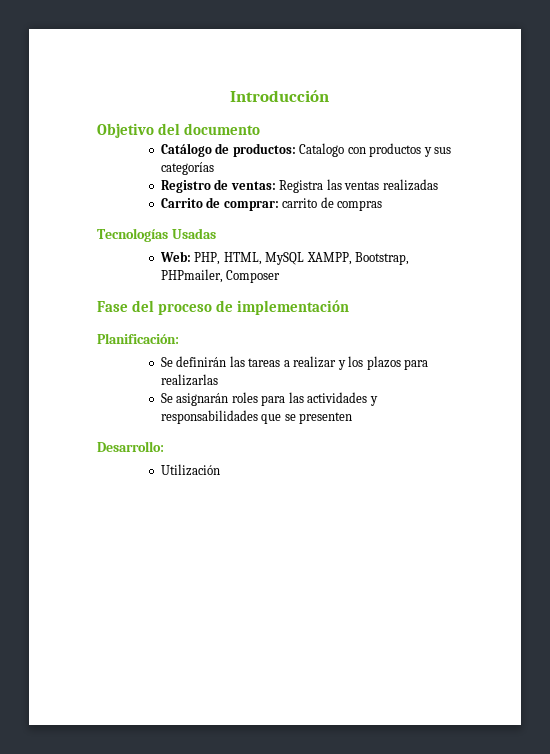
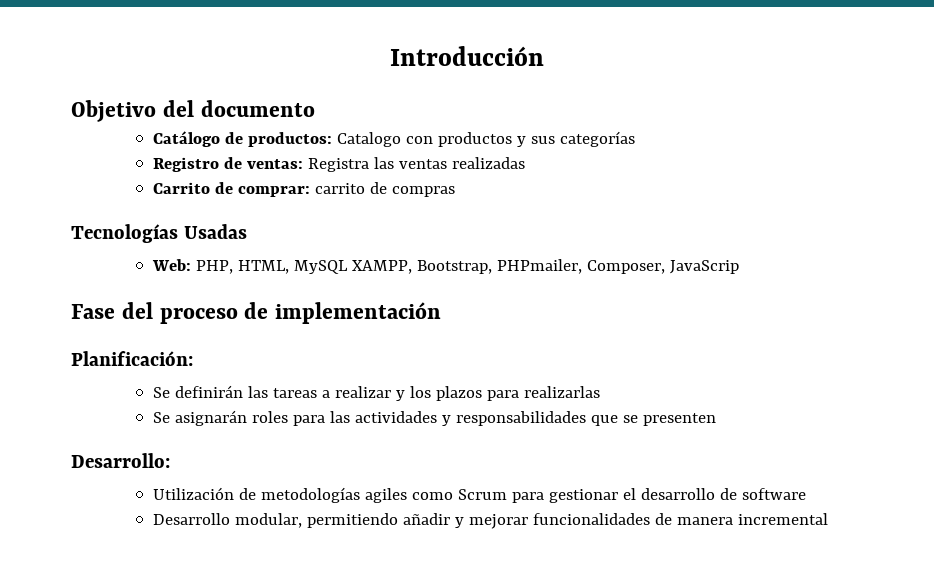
[226,270,281,283] Composer -> [586,260,739,274] Composer, JavaScrip
(220, 470) none -> [238,487,806,503] [152,513,828,529] de metodologías agiles como Scrum para gestionar el desarrollo de software // Desarrollo modular, permitiendo añadir y mejorar funcionalidades de manera incremental

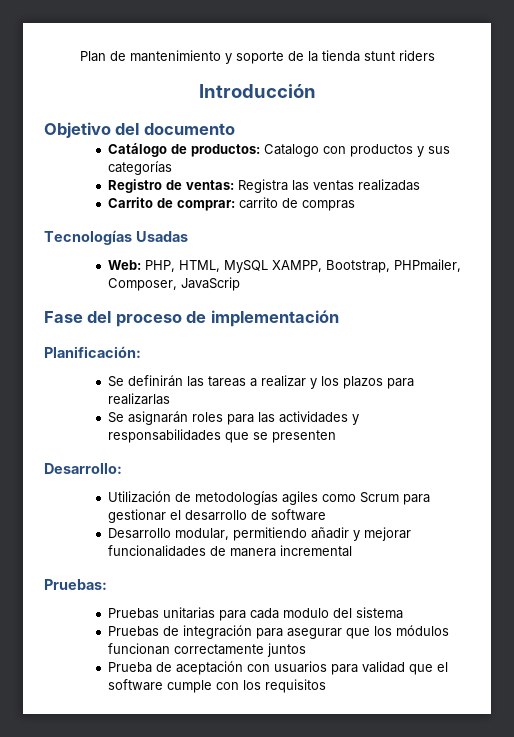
(390, 56) none -> [79,50,435,64] Plan de mantenimiento y soporte de la tienda stunt riders //
(828, 519) none -> [44,579,107,590] [107,607,403,621] [107,625,449,639] [107,643,306,657] [107,661,448,675] [107,679,326,693] // Pruebas: // Pruebas unitarias para cada modulo del sistema // Pruebas de integración para asegurar que los módulos funcionan correctamente juntos // Prueba de aceptación con usuarios para validad que el software cumple con los requisitos

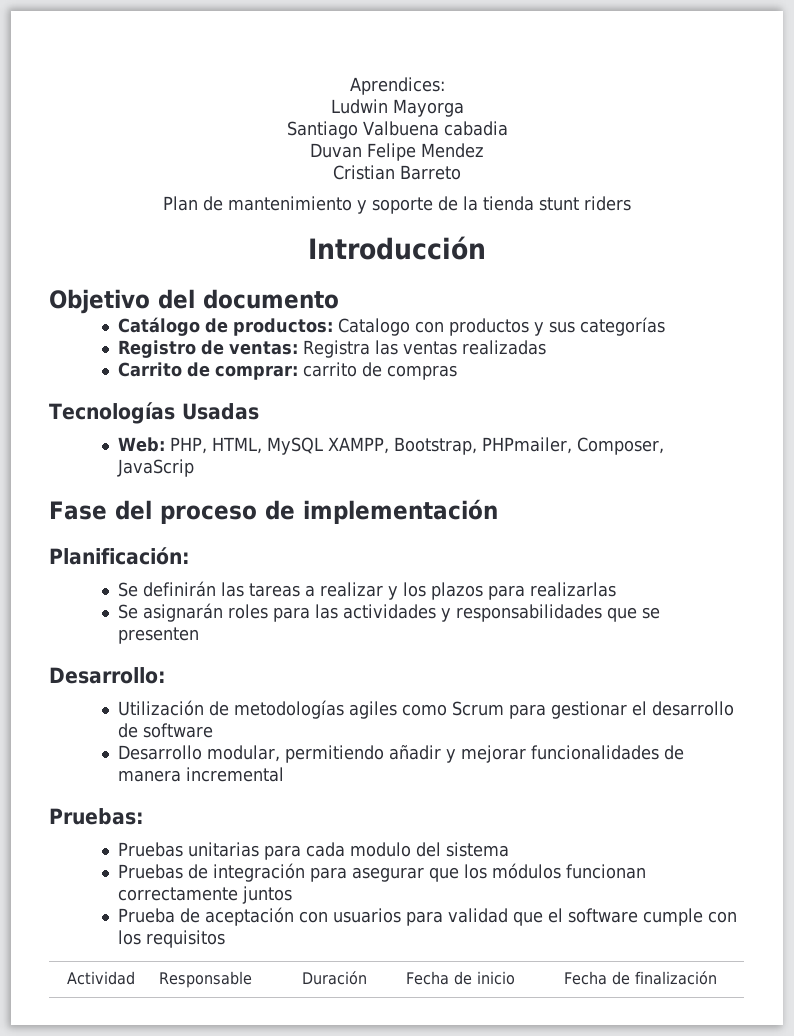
(79, 56) none -> [349,77,445,95] [330,99,464,117] [286,121,508,139] [310,143,484,161] [333,165,461,180] Aprendices: // Ludwin Mayorga // Santiago Valbuena cabadia // Duvan Felipe Mendez // Cristian Barreto //
(326, 686) none -> [66,971,135,985] [159,971,253,988] [301,971,367,985] [406,971,515,985] [564,971,717,985] // Actividad | Responsable | Duración | Fecha de inicio | Fecha de finalización

